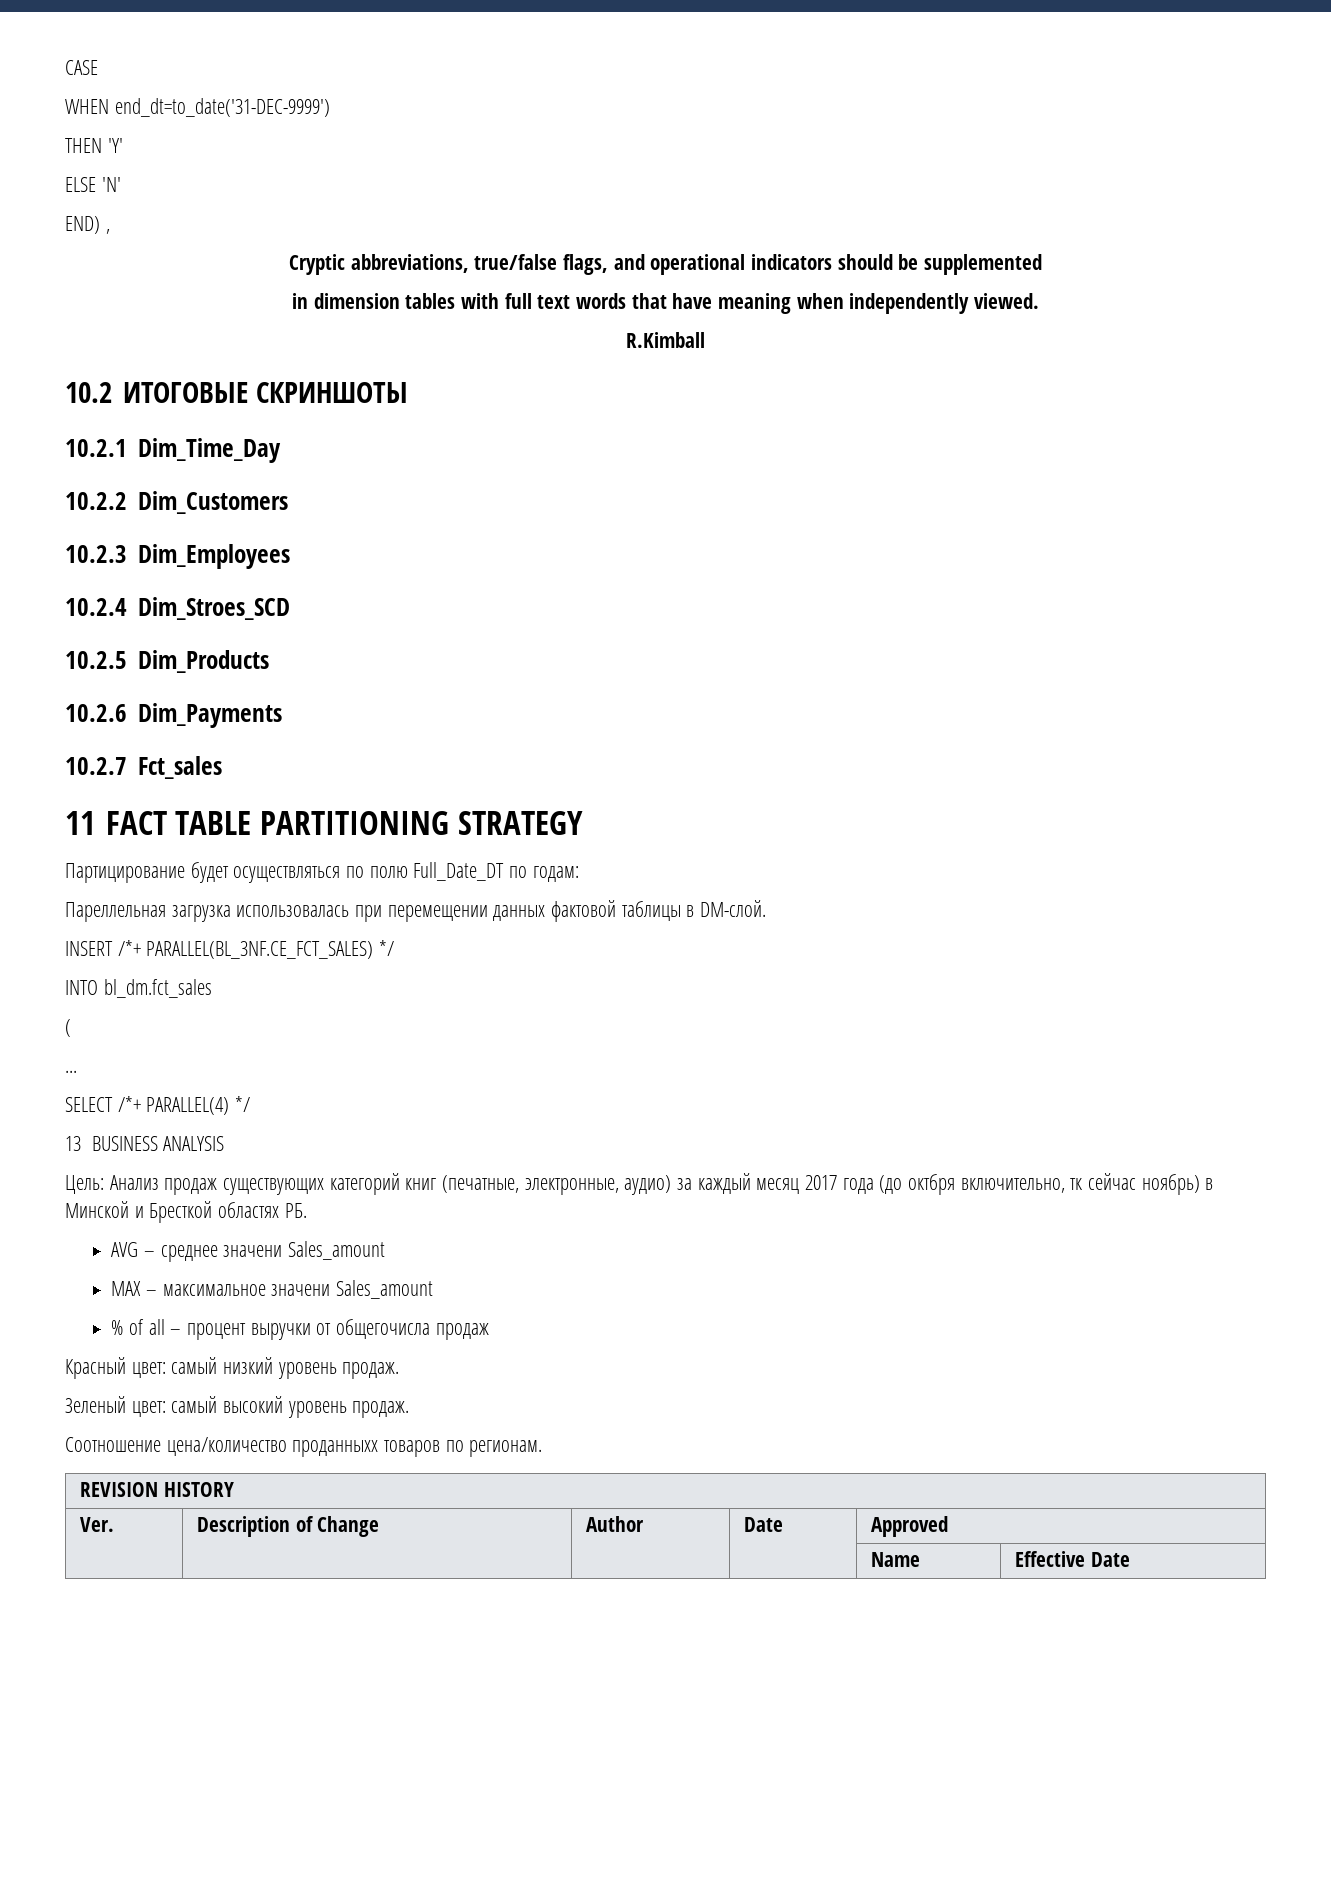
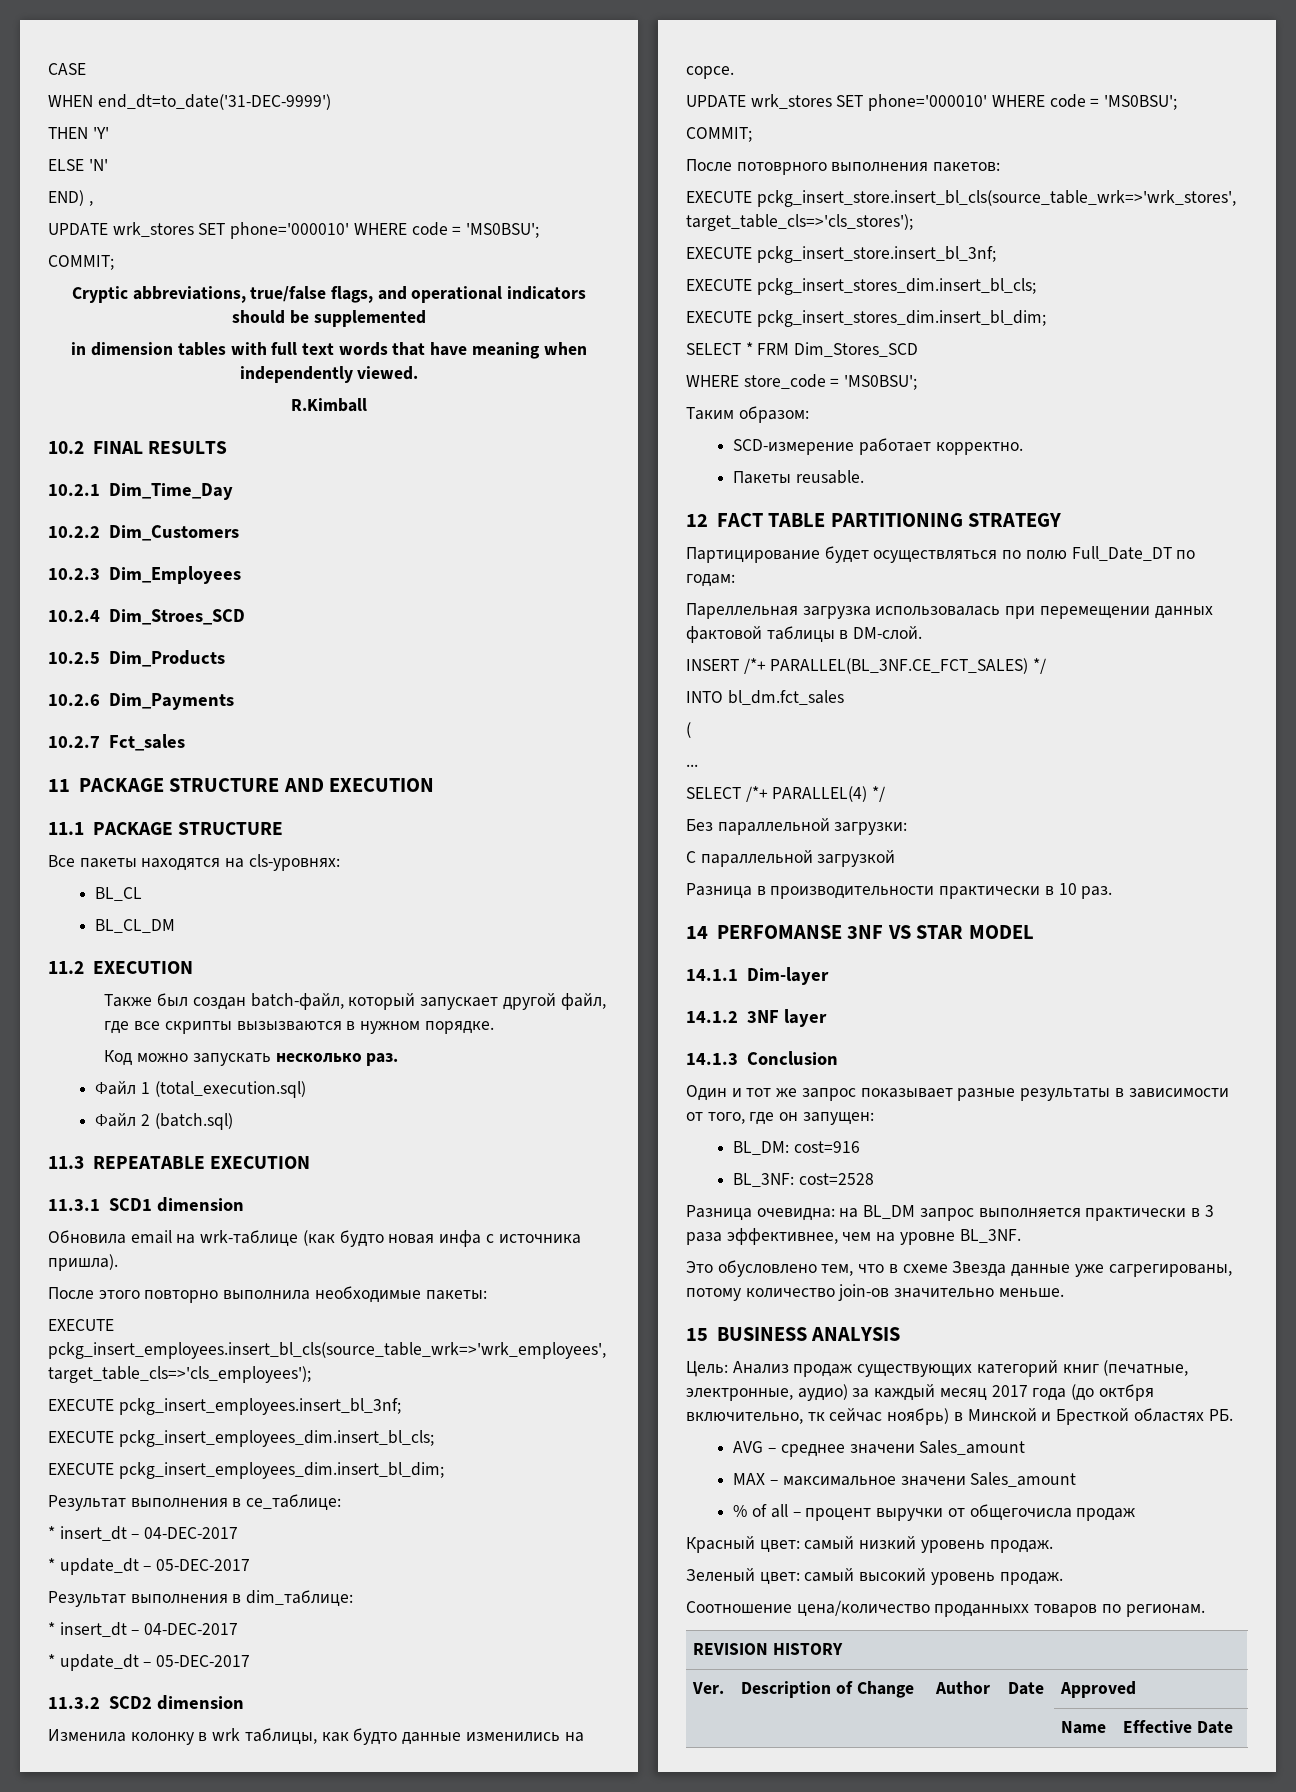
(110, 231) none -> [48,222,540,239] [48,255,114,270] // UPDATE wrk_stores SET phone='000010' WHERE code = 'MS0BSU'; // COMMIT;
[122,382,409,403] ИТОГОВЫЕ СКРИНШОТЫ -> [92,441,228,454] FINAL RESULTS
(95, 823) none -> [78,778,435,792] [48,822,284,835] [48,854,340,871] [95,887,143,901] [95,919,176,933] [48,961,193,974] [104,993,606,1010] [104,1021,494,1034] [104,1050,399,1066] [95,1081,306,1098] [95,1113,233,1130] [48,1156,311,1169] [48,1197,244,1212] [48,1230,581,1247] [48,1254,118,1271] [48,1286,487,1303] [48,1319,114,1331] [48,1342,606,1359] [48,1366,311,1383] [48,1398,401,1415] [48,1430,434,1447] [48,1462,444,1479] [48,1494,342,1511] [48,1526,239,1541] [48,1558,251,1575] [48,1590,354,1607] [48,1622,239,1637] [48,1654,251,1671] [48,1695,244,1710] [48,1728,584,1745] [686,66,734,79] [686,94,1178,111] [686,127,752,142] [686,159,1001,175] [686,190,1236,207] [686,214,913,231] [686,246,996,263] [686,278,1036,295] [686,310,1046,327] [686,342,919,357] [686,374,918,390] [686,406,809,423] [733,438,1023,455] [733,470,865,484] [686,514,708,527] PACKAGE STRUCTURE AND EXECUTION // 11.1 PACKAGE STRUCTURE // Все пакеты находятся на cls-уровнях: // BL_CL // BL_CL_DM // 11.2 EXECUTION // Также был создан batch-файл, который запускает другой файл, где все скрипты вызызваются в нужном порядке. // Код можно запускать несколько раз. // Файл 1 (total_execution.sql) // Файл 2 (batch.sql) // 11.3 REPEATABLE EXECUTION // 11.3.1 SCD1 dimension // Обновила email на wrk-таблице (как будто новая инфа с источника пришла). // После этого повторно выполнила необходимые пакеты: // EXECUTE pckg_insert_employees.insert_bl_cls(source_table_wrk=>'wrk_employees', target_table_cls=>'cls_employees'); // EXECUTE pckg_insert_employees.insert_bl_3nf; // EXECUTE pckg_insert_employees_dim.insert_bl_cls; // EXECUTE pckg_insert_employees_dim.insert_bl_dim; // Результат выполнения в ce_таблице: // * insert_dt – 04-DEC-2017 // * update_dt – 05-DEC-2017 // Результат выполнения в dim_таблице: // * insert_dt – 04-DEC-2017 // * update_dt – 05-DEC-2017 // 11.3.2 SCD2 dimension // Изменила колонку в wrk таблицы, как будто данные изменились на сорсе. // UPDATE wrk_stores SET phone='000010' WHERE code = 'MS0BSU'; // COMMIT; // После потоврного выполнения пакетов: // EXECUTE pckg_insert_store.insert_bl_cls(source_table_wrk=>'wrk_stores', target_table_cls=>'cls_stores'); // EXECUTE pckg_insert_store.insert_bl_3nf; // EXECUTE pckg_insert_stores_dim.insert_bl_cls; // EXECUTE pckg_insert_stores_dim.insert_bl_dim; // SELECT * FRM Dim_Stores_SCD // WHERE store_code = 'MS0BSU'; // Таким образом: // SCD-измерение работает корректно. // Пакеты reusable. // 12
[65,1136,81,1151] 13 -> [686,818,908,835] [686,850,896,867] [686,883,1113,899] [686,925,1034,939] [686,967,829,985] [686,1009,827,1027] [686,1051,838,1065] [686,1085,1229,1101] [686,1112,874,1125] [733,1141,861,1155] [733,1173,875,1187] [686,1205,1214,1221] [686,1228,1021,1245] [686,1260,1232,1277] [686,1284,1064,1301] [686,1328,708,1341] Без параллельной загрузки: // C параллельной загрузкой // Разница в производительности практически в 10 раз. // 14 PERFOMANSE 3NF VS STAR MODEL // 14.1.1 Dim-layer // 14.1.2 3NF layer // 14.1.3 Conclusion // Один и тот же запрос показывает разные результаты в зависимости от того, где он запущен: // BL_DM: cost=916 // BL_3NF: cost=2528 // Разница очевидна: на BL_DM запрос выполняется практически в 3 раза эффективнее, чем на уровне BL_3NF. // Это обусловлено тем, что в схеме Звезда данные уже сагрегированы, потому количество join-ов значительно меньше. // 15

